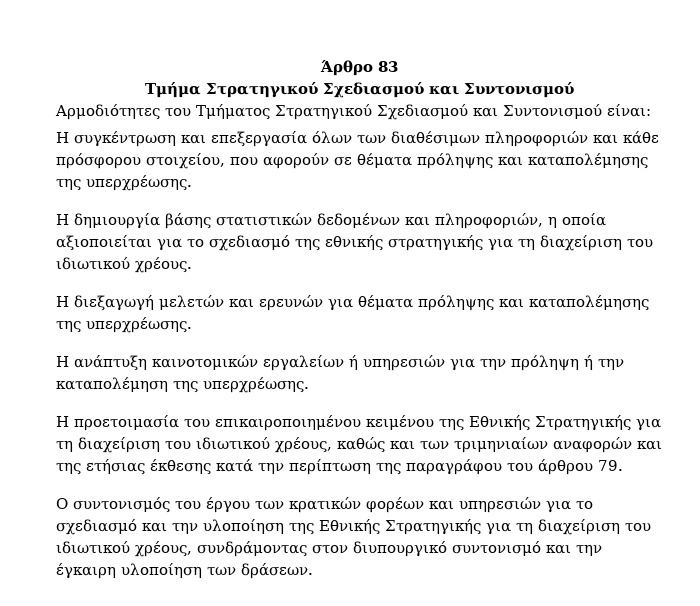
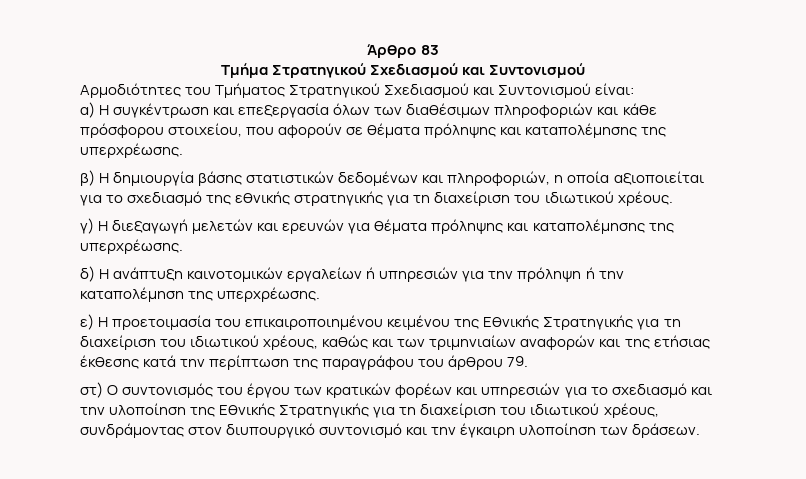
(651, 110) none -> [80,102,95,118] α)
(192, 183) none -> [80,170,95,186] β)
(192, 265) none -> [80,218,94,234] γ)
(192, 325) none -> [80,266,95,282] δ)
(309, 385) none -> [80,314,94,330] ε)
(623, 465) none -> [80,382,103,398] στ)

